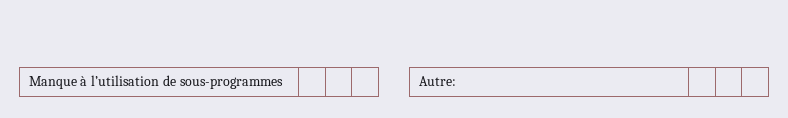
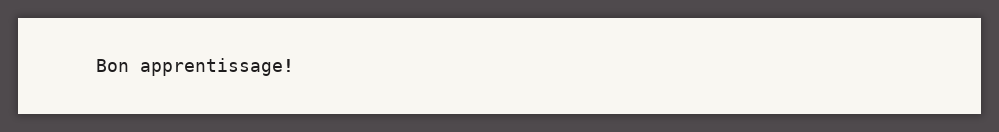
[28,75,283,89] [418,76,456,86] Manque à l’utilisation de sous-programmes | | | // Autre: | | | -> [96,58,294,76] Bon apprentissage!

